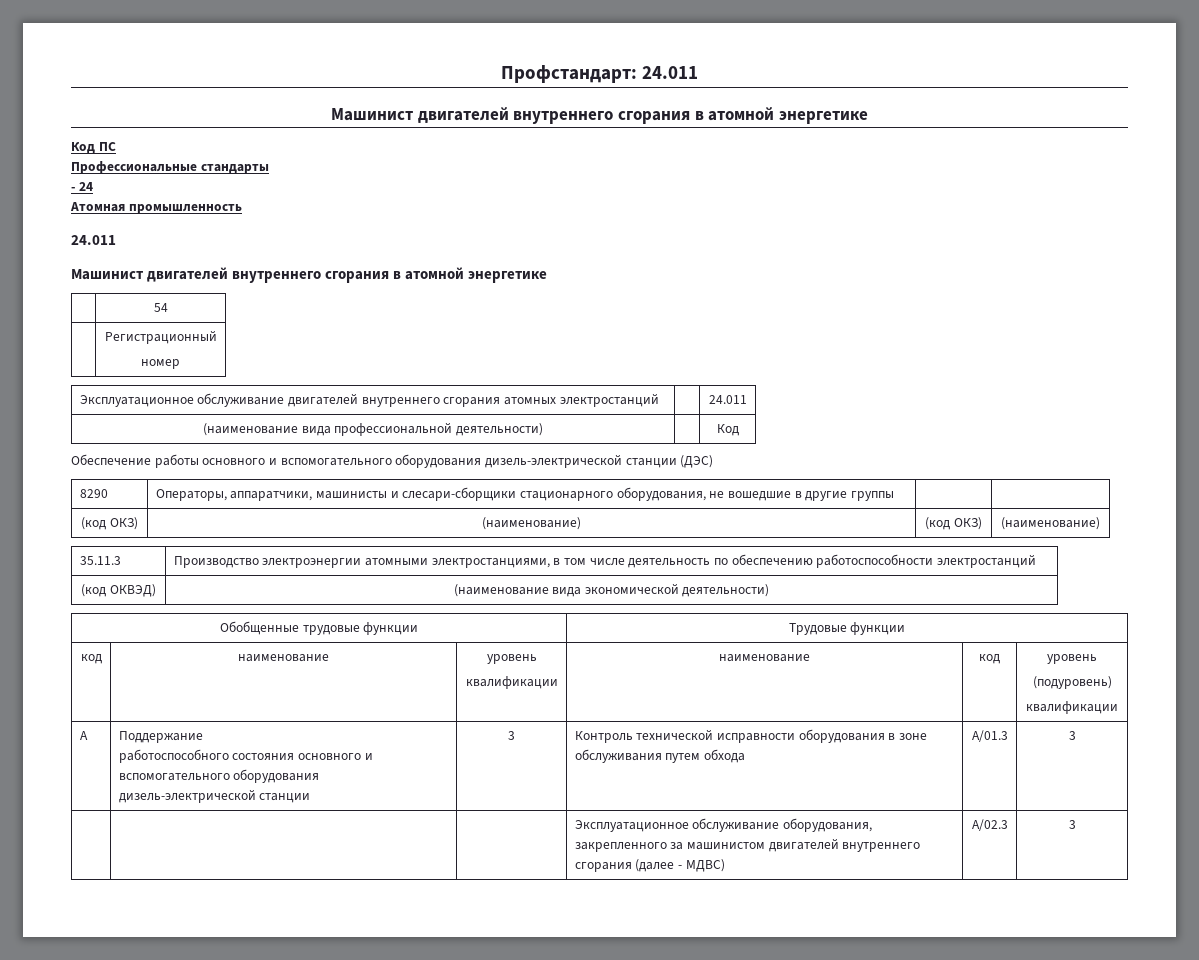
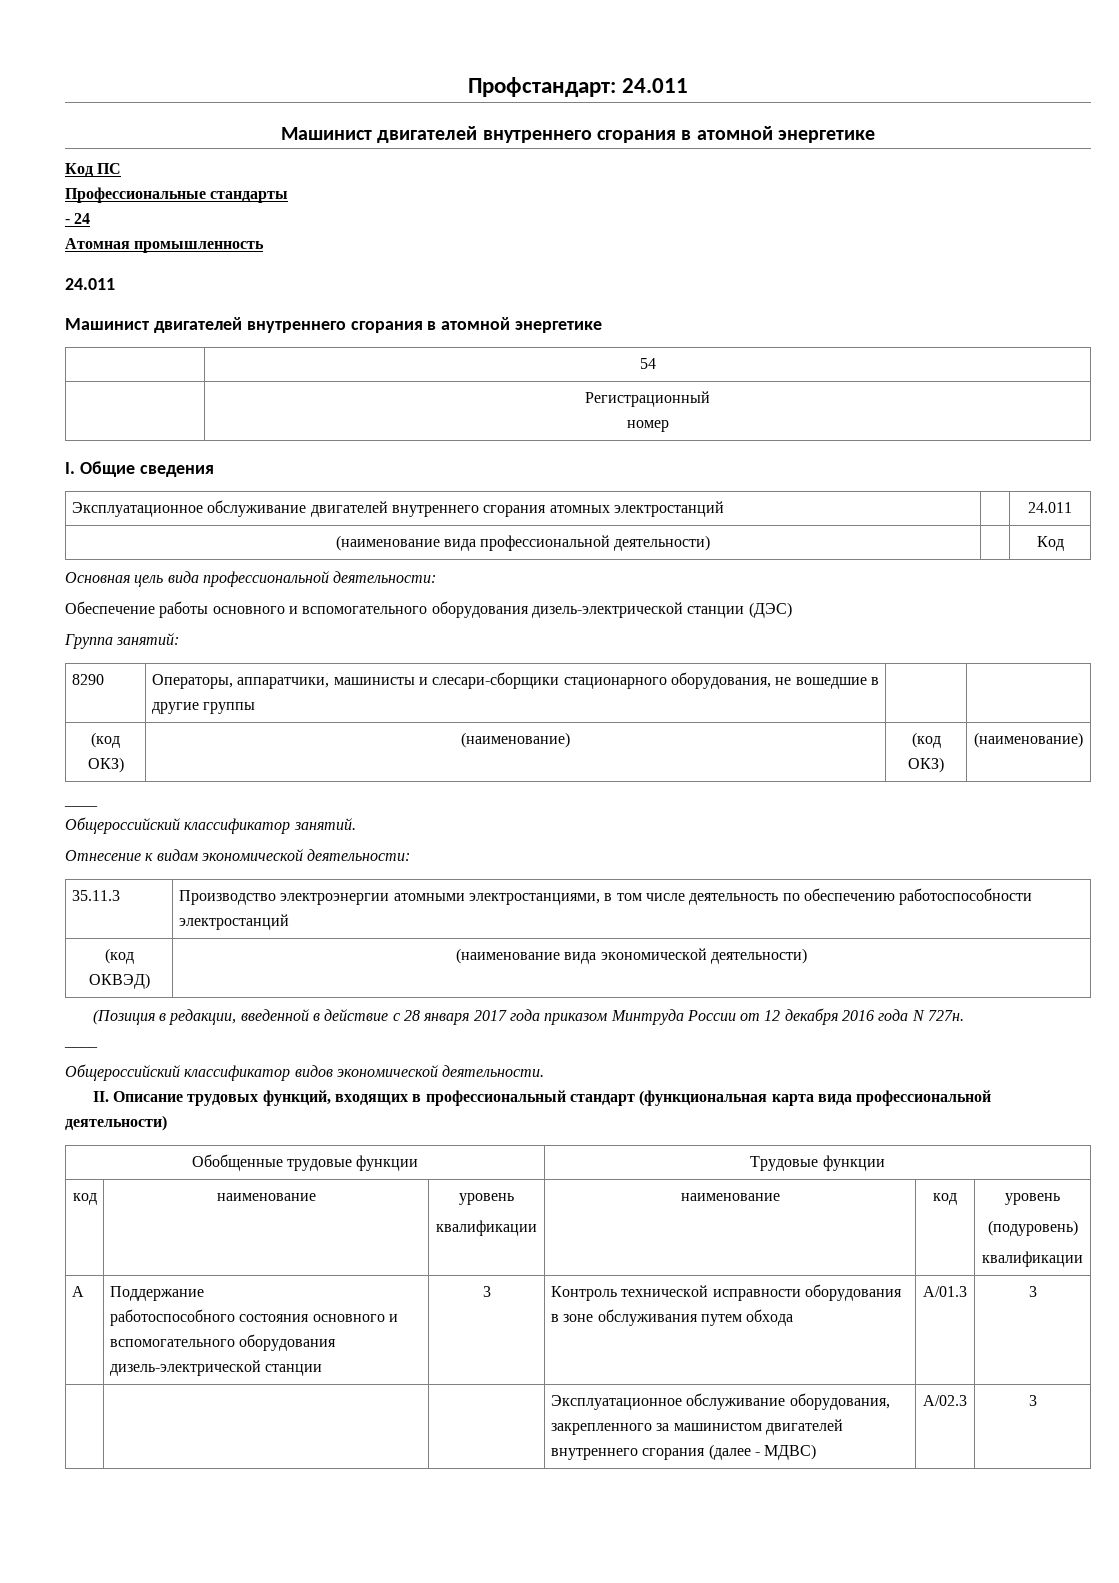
(180, 364) none -> [65,461,214,477] // I. Общие сведения
(739, 430) none -> [65,571,437,587] // Основная цель вида профессиональной деятельности:
(714, 461) none -> [64,633,180,649] // Группа занятий:
(1100, 523) none -> [64,805,98,807] [65,817,356,834] [65,849,411,861] // ____ // Общероссийский классификатор занятий. // Отнесение к видам экономической деятельности:
(770, 590) none -> [92,1008,965,1025] [64,1046,98,1048] [65,1064,545,1081] [92,1090,992,1106] [65,1115,167,1131] // (Позиция в редакции, введенной в действие с 28 января 2017 года приказом Минтруда России от 12 декабря 2016 года N 727н. // ____ // Общероссийский классификатор видов экономической деятельности. // II. Описание трудовых функций, входящих в профессиональный стандарт (функциональная карта вида профессиональной деятельности)

